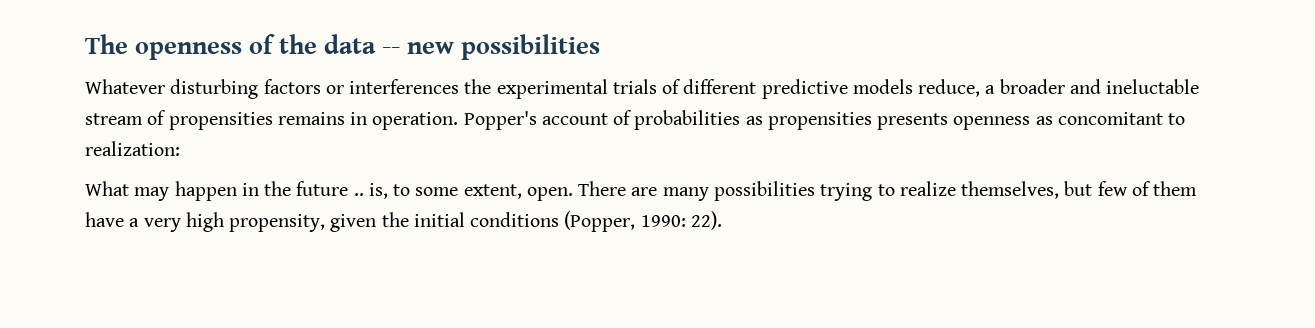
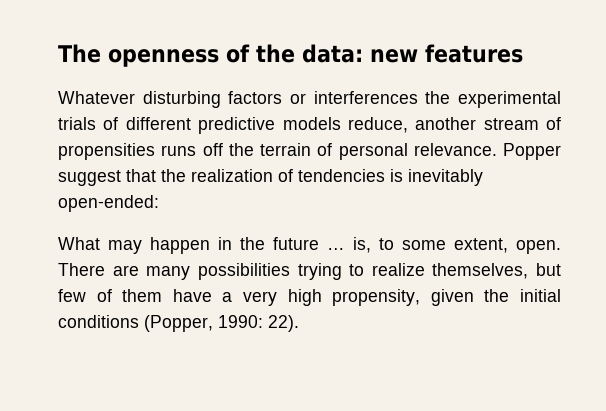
[324,34,601,60] data -- new possibilities -> [302,44,523,63] data: new features
[985,79,1200,94] [85,110,1186,130] [85,141,180,156] a broader and ineluctable stream of propensities remains in operation. Popper's account of probabilities as propensities presents openness as concomitant to realization: -> [415,117,561,130] [58,143,561,160] [58,169,483,186] [58,195,159,212] another stream of propensities runs off the terrain of personal relevance. Popper suggest that the realization of tendencies is inevitably open-ended:
[353,193,364,196] .. -> [327,248,345,250] …

